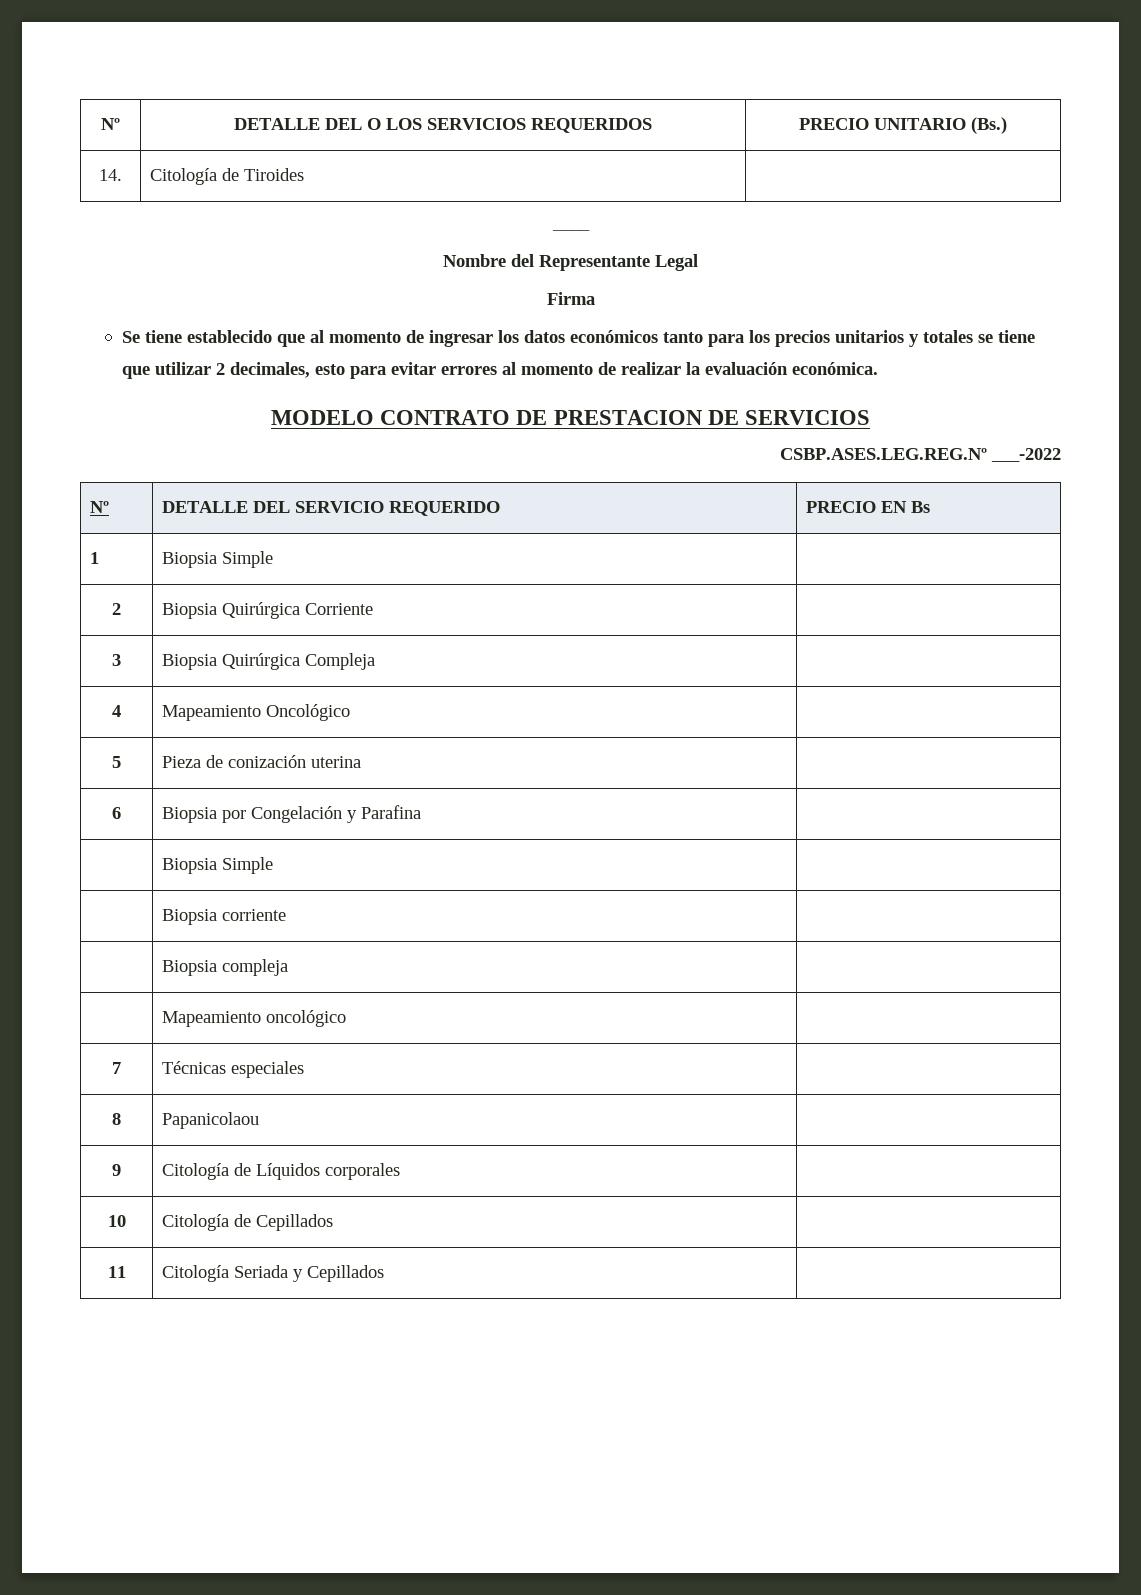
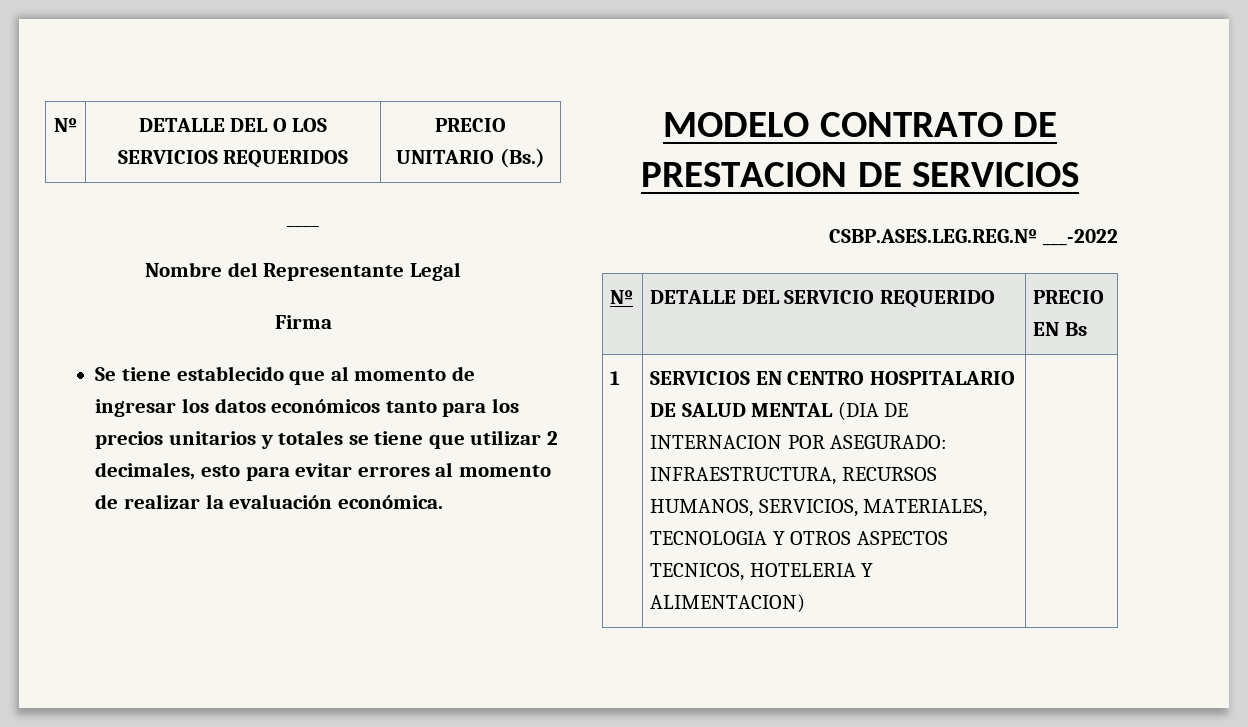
[99,169,122,181] [150,168,305,185] // 14. | Citología de Tiroides | -> (545, 158) none
[162,551,274,568] [112,603,121,615] [162,602,374,619] [112,654,121,666] [162,653,376,670] [112,705,121,717] [162,704,351,721] [112,756,121,768] [162,755,362,768] [112,807,121,819] [162,805,422,823] [162,857,274,874] [162,909,287,925] [162,959,289,976] [162,1010,347,1027] [112,1062,121,1074] [162,1061,305,1078] [112,1113,121,1125] [162,1112,260,1129] [112,1164,121,1176] [162,1163,401,1180] [107,1215,126,1227] [162,1214,334,1231] [107,1266,126,1278] [162,1265,385,1282] Biopsia Simple | // 2 | Biopsia Quirúrgica Corriente | // 3 | Biopsia Quirúrgica Compleja | // 4 | Mapeamiento Oncológico | // 5 | Pieza de conización uterina | // 6 | Biopsia por Congelación y Parafina | // | Biopsia Simple | // | Biopsia corriente | // | Biopsia compleja | // | Mapeamiento oncológico | // 7 | Técnicas especiales | // 8 | Papanicolaou | // 9 | Citología de Líquidos corporales | // 10 | Citología de Cepillados | // 11 | Citología Seriada y Cepillados -> [650,371,1015,385] [650,402,909,421] [650,435,948,449] [650,467,937,485] [650,499,988,517] [650,531,948,545] [650,563,874,581] [650,594,806,613] SERVICIOS EN CENTRO HOSPITALARIO DE SALUD MENTAL (DIA DE INTERNACION POR ASEGURADO: INFRAESTRUCTURA, RECURSOS HUMANOS, SERVICIOS, MATERIALES, TECNOLOGIA Y OTROS ASPECTOS TECNICOS, HOTELERIA Y ALIMENTACION)

